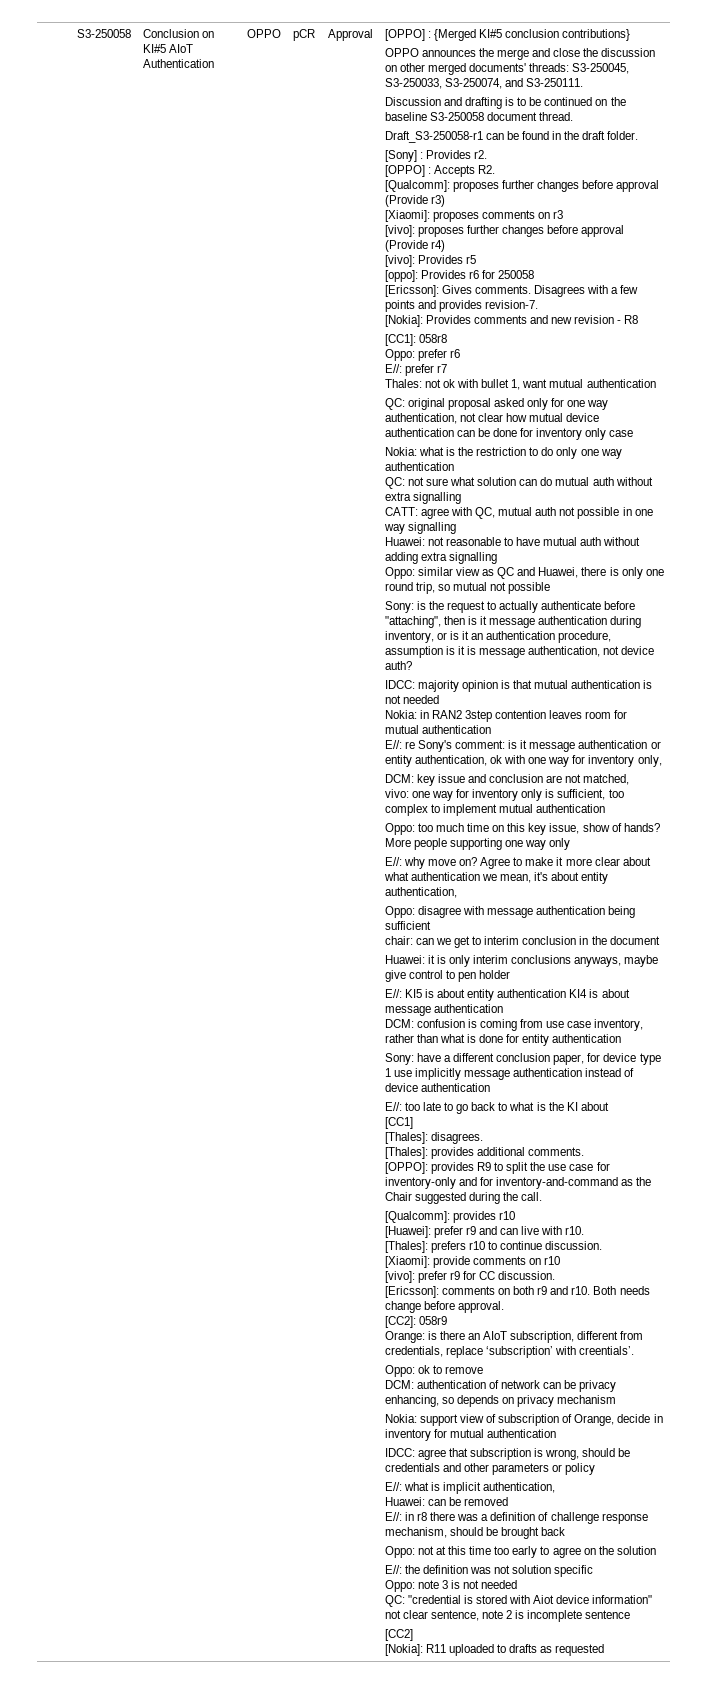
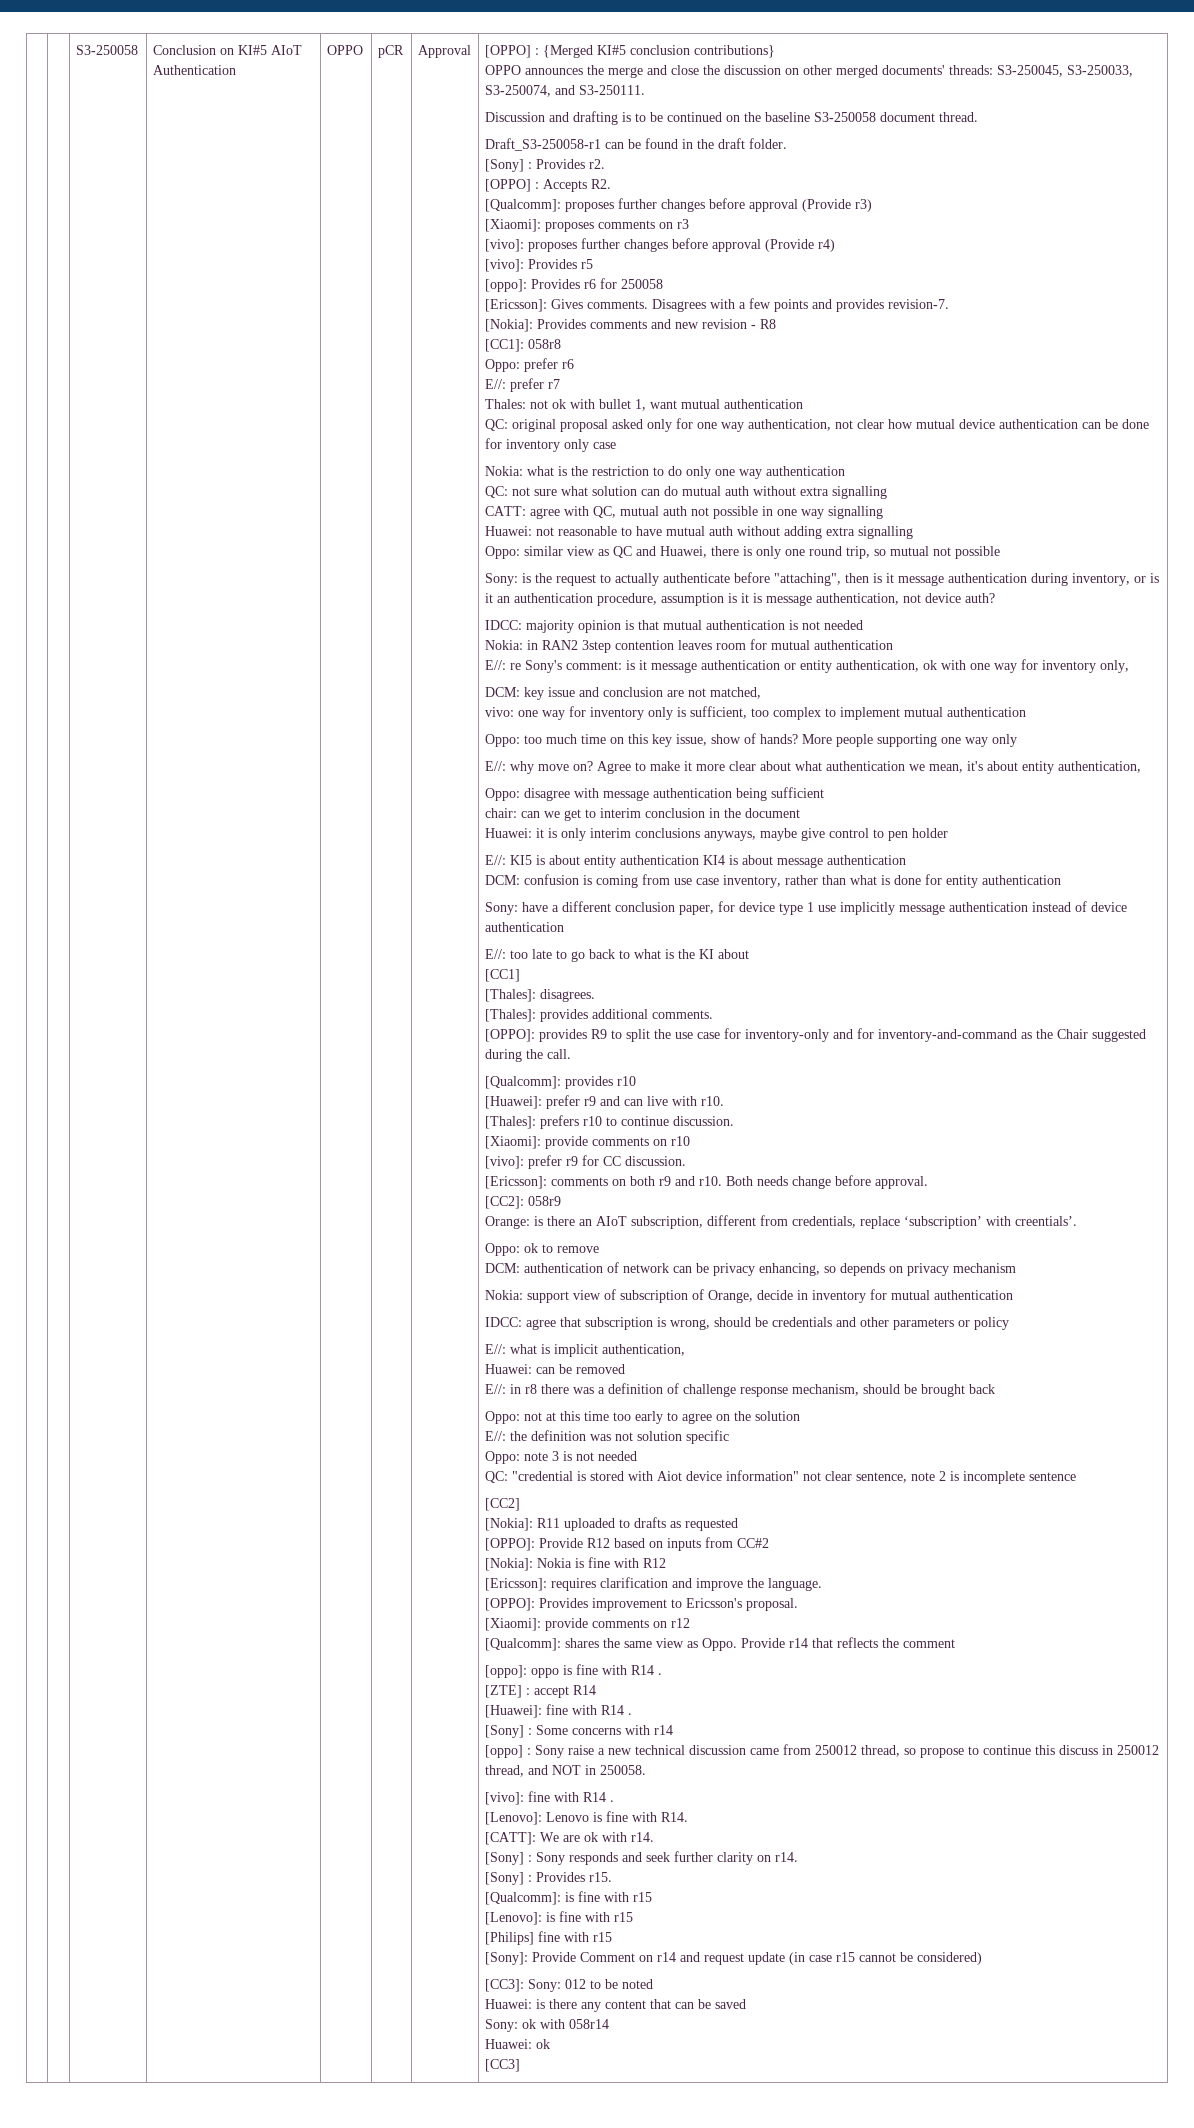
(605, 1650) none -> [484,1537,769,1551] [484,1557,666,1571] [484,1577,822,1591] [484,1598,798,1611] [484,1618,690,1631] [484,1637,955,1651] [484,1664,662,1678] [484,1685,596,1698] [484,1704,632,1718] [484,1725,673,1738] [484,1744,1159,1758] [484,1765,646,1777] [484,1791,614,1805] [484,1811,688,1825] [484,1832,654,1845] [484,1851,798,1865] [484,1872,612,1885] [484,1891,652,1905] [484,1911,633,1925] [484,1931,612,1945] [484,1952,982,1965] [484,1979,653,1992] [484,1999,746,2012] [484,2019,609,2032] [484,2039,550,2049] [484,2059,520,2072] // [OPPO]: Provide R12 based on inputs from CC#2 // [Nokia]: Nokia is fine with R12 // [Ericsson]: requires clarification and improve the language. // [OPPO]: Provides improvement to Ericsson's proposal. // [Xiaomi]: provide comments on r12 // [Qualcomm]: shares the same view as Oppo. Provide r14 that reflects the comment // [oppo]: oppo is fine with R14 . // [ZTE] : accept R14 // [Huawei]: fine with R14 . // [Sony] : Some concerns with r14 // [oppo] : Sony raise a new technical discussion came from 250012 thread, so propose to continue this discuss in 250012 thread, and NOT in 250058. // [vivo]: fine with R14 . // [Lenovo]: Lenovo is fine with R14. // [CATT]: We are ok with r14. // [Sony] : Sony responds and seek further clarity on r14. // [Sony] : Provides r15. // [Qualcomm]: is fine with r15 // [Lenovo]: is fine with r15 // [Philips] fine with r15 // [Sony]: Provide Comment on r14 and request update (in case r15 cannot be considered) // [CC3]: Sony: 012 to be noted // Huawei: is there any content that can be saved // Sony: ok with 058r14 // Huawei: ok // [CC3]

